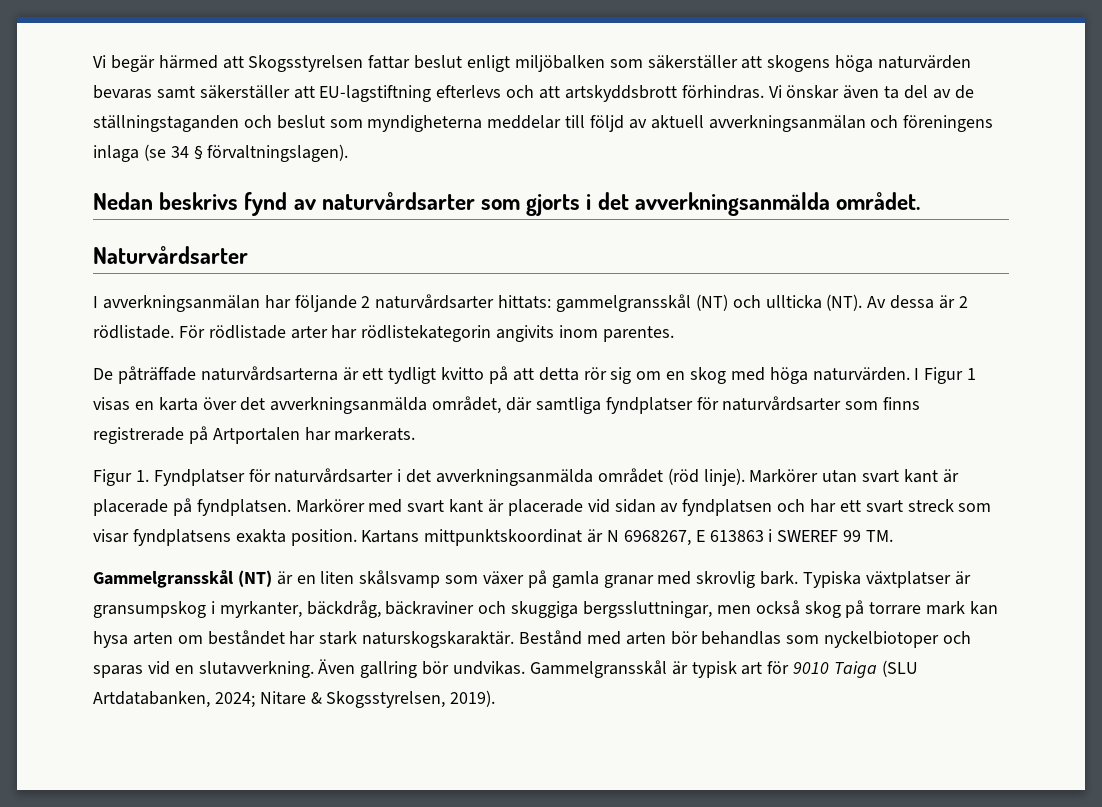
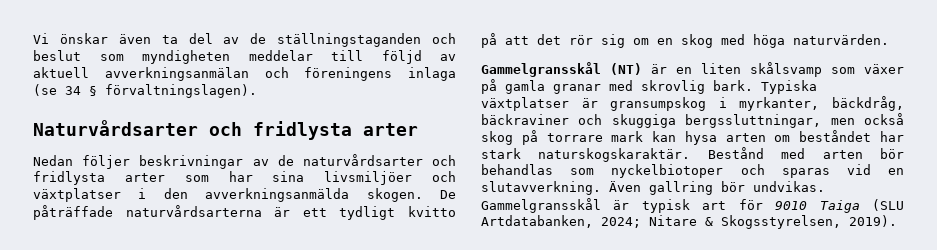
[93,55,972,72] [93,85,782,102] Vi begär härmed att Skogsstyrelsen fattar beslut enligt miljöbalken som säkerställer att skogens höga naturvärden bevaras samt säkerställer att EU-lagstiftning efterlevs och att artskyddsbrott förhindras. Vi -> [33,33,49,44] Vi
[367,115,483,132] myndigheterna -> [142,50,230,64] myndigheten
[93,192,921,216] [93,246,248,264] [93,294,968,312] [93,325,674,342] Nedan beskrivs fynd av naturvårdsarter som gjorts i det avverkningsanmälda området. // Naturvårdsarter // I avverkningsanmälan har följande 2 naturvårdsarter hittats: gammelgransskål (NT) och ullticka (NT). Av dessa är 2 rödlistade. För rödlistade arter har rödlistekategorin angivits inom parentes. // -> [33,120,418,140] [33,154,456,169] [33,171,456,185] [33,188,423,202] Naturvårdsarter och fridlysta arter // Nedan följer beskrivningar av de naturvårdsarter och fridlysta arter som har sina livsmiljöer och växtplatser i den avverkningsanmälda skogen.
[538,367,579,381] detta -> [537,34,561,45] det
[914,367,977,384] [93,396,921,414] [93,426,416,444] [93,468,959,486] [93,498,992,516] [93,529,894,546] I Figur 1 visas en karta över det avverkningsanmälda området, där samtliga fyndplatser för naturvårdsarter som finns registrerade på Artportalen har markerats. // Figur 1. Fyndplatser för naturvårdsarter i det avverkningsanmälda området (röd linje). Markörer utan svart kant är placerade på fyndplatsen. Markörer med svart kant är placerade vid sidan av fyndplatsen och har ett svart streck som visar fyndplatsens exakta position. Kartans mittpunktskoordinat är N 6968267, E 613863 i SWEREF 99 TM. -> (889, 39) none

